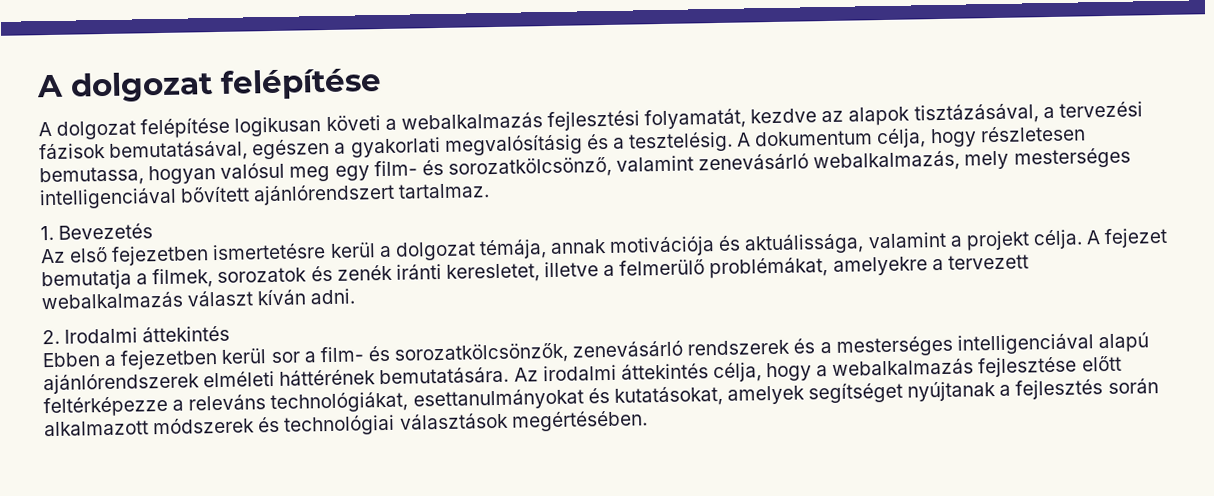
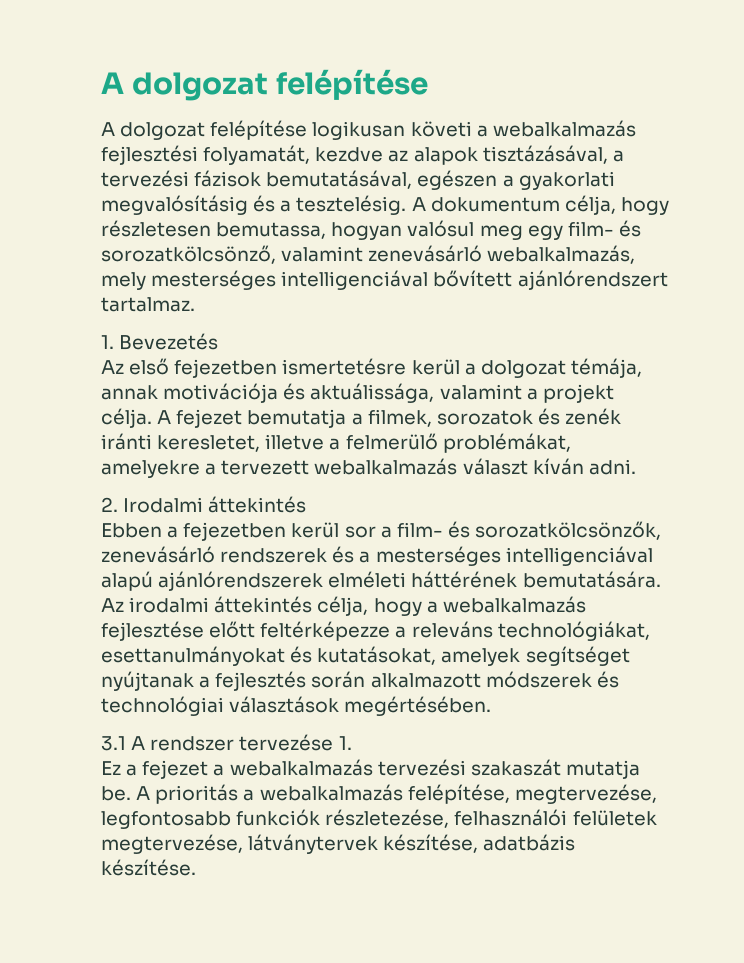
(648, 421) none -> [101,734,352,751] [101,759,640,779] [101,784,657,804] [101,809,657,829] [101,834,576,854] [101,859,196,876] // 3.1 A rendszer tervezése 1. // Ez a fejezet a webalkalmazás tervezési szakaszát mutatja be. A prioritás a webalkalmazás felépítése, megtervezése, legfontosabb funkciók részletezése, felhasználói felületek megtervezése, látványtervek készítése, adatbázis készítése.

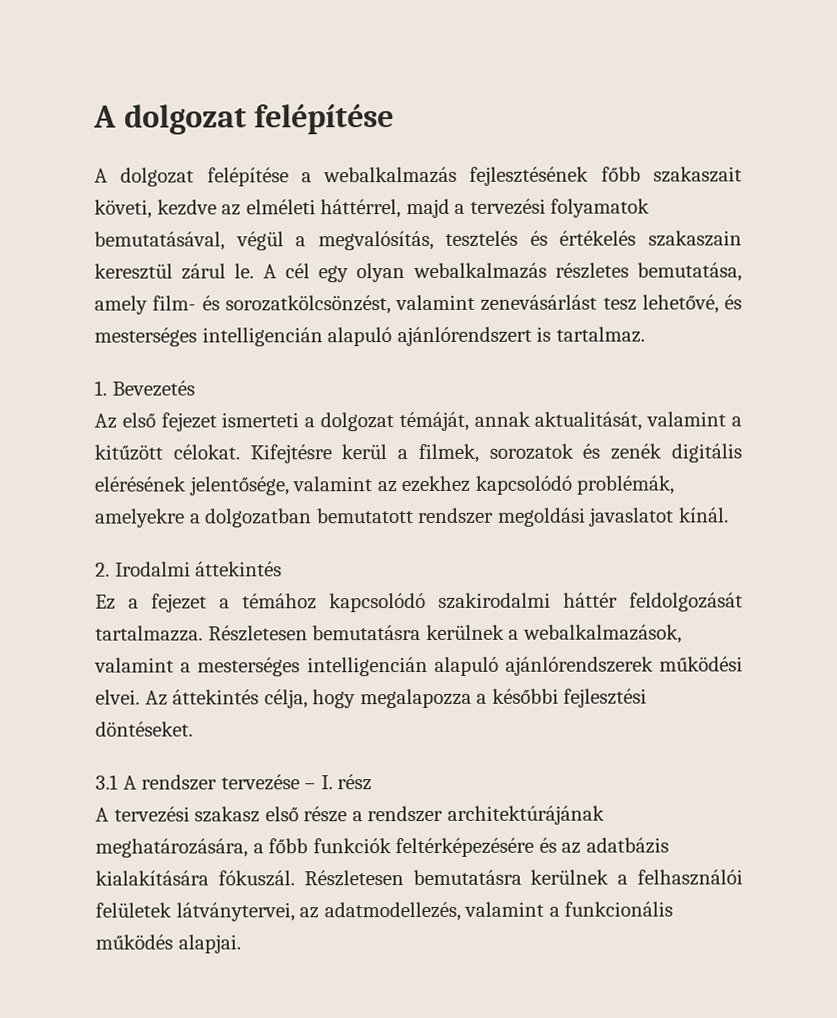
[312,120,636,140] [101,145,624,165] [101,170,615,190] [101,195,669,215] [101,220,641,240] [101,245,636,264] [101,270,668,290] logikusan követi a webalkalmazás fejlesztési folyamatát, kezdve az alapok tisztázásával, a tervezési fázisok bemutatásával, egészen a gyakorlati megvalósításig és a tesztelésig. A dokumentum célja, hogy részletesen bemutassa, hogyan valósul meg egy film- és sorozatkölcsönző, valamint zenevásárló webalkalmazás, mely mesterséges intelligenciával bővített ajánlórendszert -> [300,166,742,186] [94,198,651,219] [94,230,742,251] [94,262,742,283] [94,294,742,315] [94,326,552,347] a webalkalmazás fejlesztésének főbb szakaszait követi, kezdve az elméleti háttérrel, majd a tervezési folyamatok bemutatásával, végül a megvalósítás, tesztelés és értékelés szakaszain keresztül zárul le. A cél egy olyan webalkalmazás részletes bemutatása, amely film- és sorozatkölcsönzést, valamint zenevásárlást tesz lehetővé, és mesterséges intelligencián alapuló ajánlórendszert is
[174,358,642,378] [101,383,614,403] [101,408,347,428] fejezetben ismertetésre kerül a dolgozat témája, annak motivációja és aktuálissága, valamint a projekt célja. A fejezet bemutatja -> [160,411,742,432] [94,444,388,464] fejezet ismerteti a dolgozat témáját, annak aktualitását, valamint a kitűzött célokat. Kifejtésre kerül
[101,433,571,453] [101,458,636,478] [101,496,307,513] [101,521,662,541] [101,546,653,566] [101,571,661,591] [101,596,586,616] [101,621,650,641] [101,646,630,666] [101,671,619,691] [101,696,492,716] iránti keresletet, illetve a felmerülő problémákat, amelyekre a tervezett webalkalmazás választ kíván adni. // 2. Irodalmi áttekintés // Ebben a fejezetben kerül sor a film- és sorozatkölcsönzők, zenevásárló rendszerek és a mesterséges intelligenciával alapú ajánlórendszerek elméleti háttérének bemutatására. Az irodalmi áttekintés célja, hogy a webalkalmazás fejlesztése előtt feltérképezze a releváns technológiákat, esettanulmányokat és kutatásokat, amelyek segítséget nyújtanak a fejlesztés során alkalmazott módszerek és technológiai választások megértésében. -> [671,443,742,463] [94,475,675,496] [94,507,729,528] [95,561,283,577] [95,592,743,613] [95,624,682,644] [94,656,743,677] [95,688,648,709] [95,721,193,737] digitális elérésének jelentősége, valamint az ezekhez kapcsolódó problémák, amelyekre a dolgozatban bemutatott rendszer megoldási javaslatot kínál. // 2. Irodalmi áttekintés // Ez a fejezet a témához kapcsolódó szakirodalmi háttér feldolgozását tartalmazza. Részletesen bemutatásra kerülnek a webalkalmazások, valamint a mesterséges intelligencián alapuló ajánlórendszerek működési elvei. Az áttekintés célja, hogy megalapozza a későbbi fejlesztési döntéseket.
[338,736,352,750] [101,759,640,779] [101,784,657,804] [101,809,657,829] [101,834,576,854] [101,859,196,876] 1. // Ez a fejezet a webalkalmazás tervezési szakaszát mutatja be. A prioritás a webalkalmazás felépítése, megtervezése, legfontosabb funkciók részletezése, felhasználói felületek megtervezése, látványtervek készítése, adatbázis készítése. -> [304,774,373,791] [95,805,605,825] [95,837,669,858] [95,869,743,887] [95,901,674,922] [95,934,241,954] – I. rész // A tervezési szakasz első része a rendszer architektúrájának meghatározására, a főbb funkciók feltérképezésére és az adatbázis kialakítására fókuszál. Részletesen bemutatásra kerülnek a felhasználói felületek látványtervei, az adatmodellezés, valamint a funkcionális működés alapjai.

